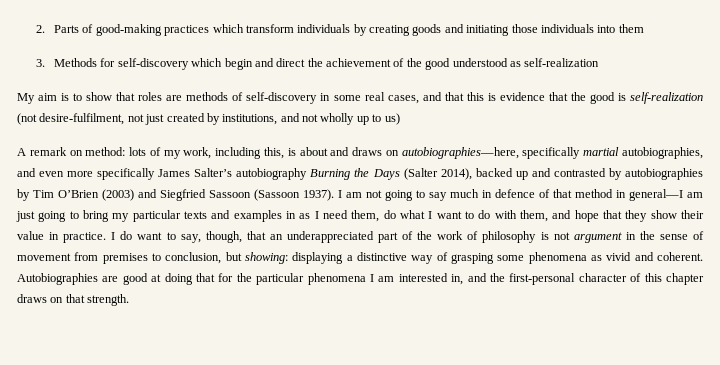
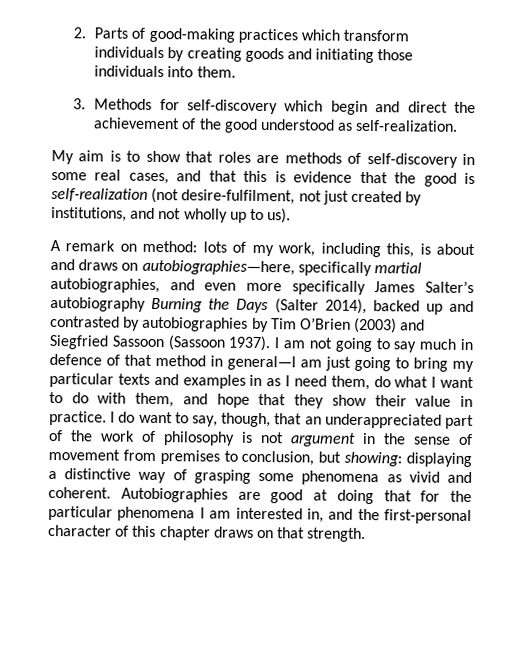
[618,24,644,33] them -> [196,66,236,78] them.
[524,58,600,67] self-realization -> [355,119,459,132] self-realization.
[384,113,400,125] us) -> [267,208,292,224] us).

